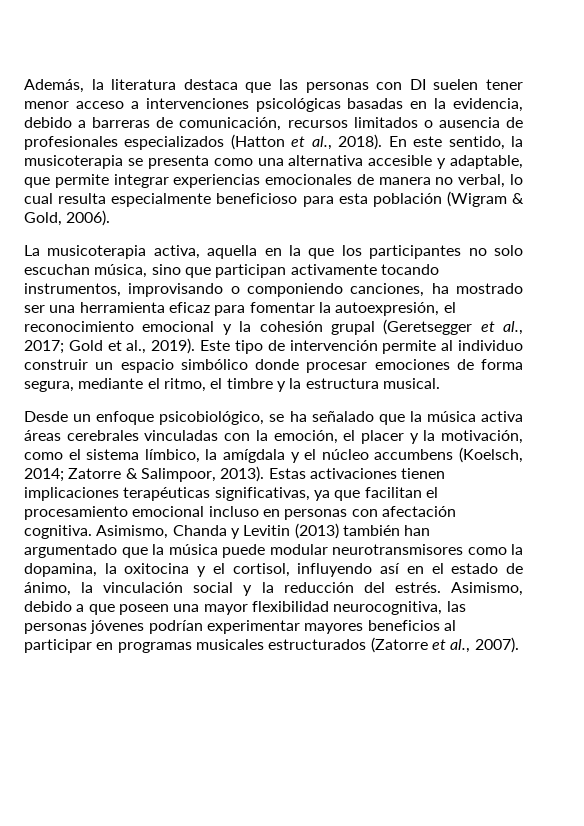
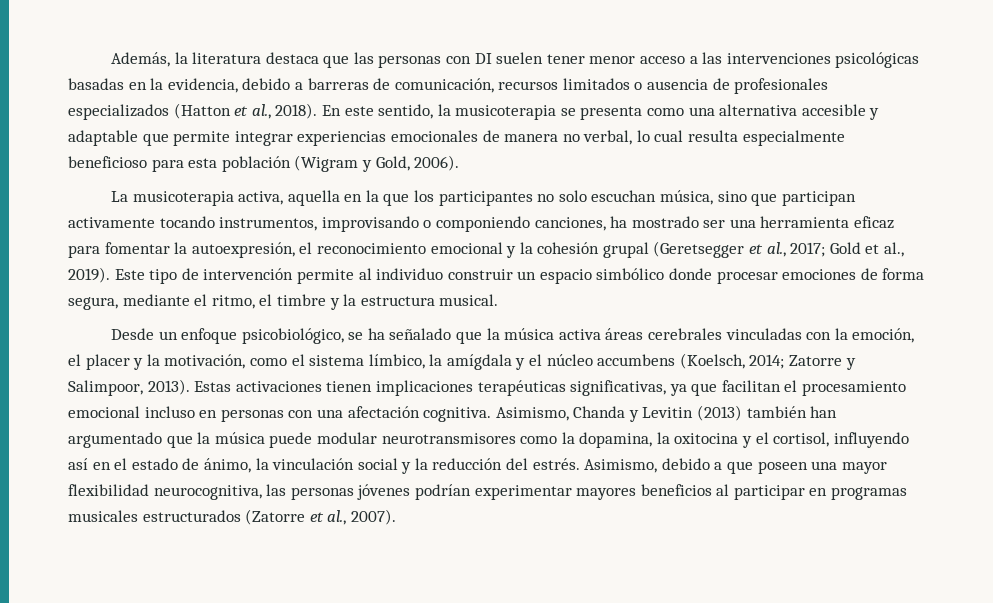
(139, 105) none -> [702,52,723,64] las
[450,155,523,169] adaptable, -> [68,130,138,146] adaptable
[512,193,524,204] & -> [361,160,372,172] y
[125,468,138,479] & -> [845,358,856,370] y
(378, 513) none -> [316,409,343,418] una

